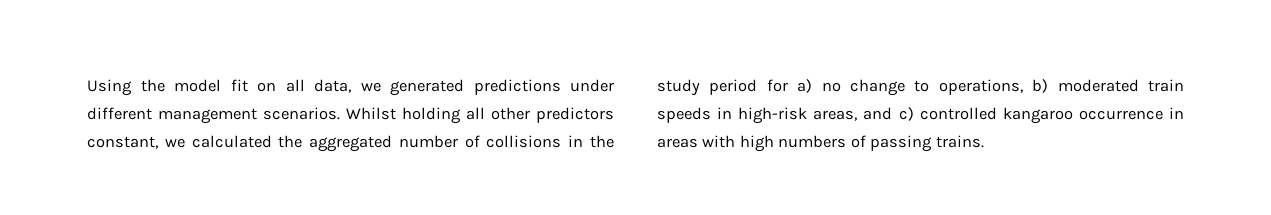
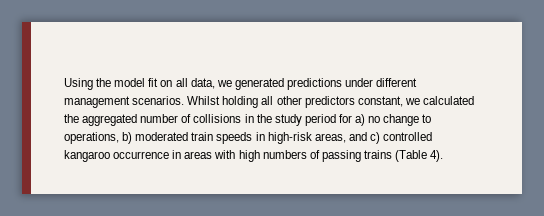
[935,135,984,148] trains. -> [363,150,444,162] trains (Table 4).

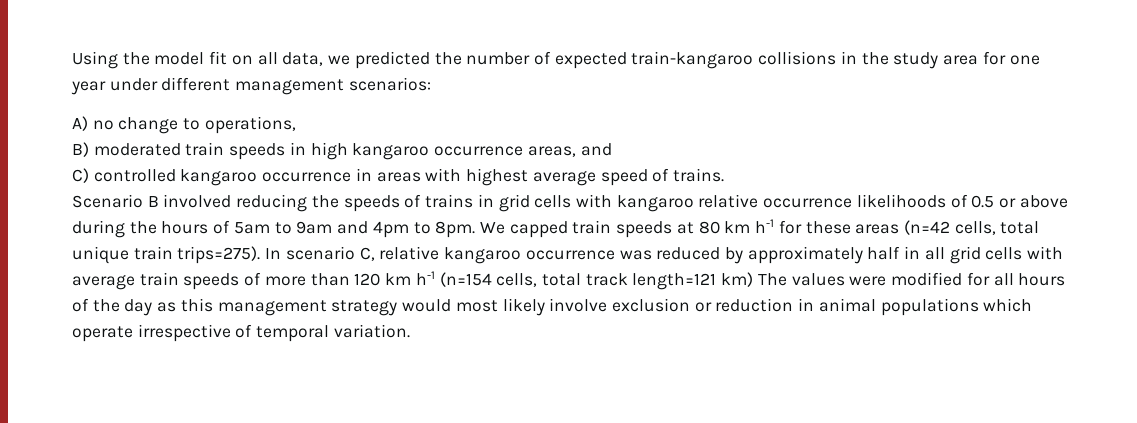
[234,78,418,90] [64,96,474,108] [64,114,366,126] generated predictions under different management scenarios. Whilst holding all other predictors constant, we calculated the aggregated number of collisions in the study period for a) -> [354,51,1040,69] [71,77,431,95] [72,116,88,131] predicted the number of expected train-kangaroo collisions in the study area for one year under different management scenarios: // A)
[122,132,133,144] b) -> [72,142,89,157] // B)
[267,132,312,144] high-risk -> [310,142,524,160] high kangaroo occurrence
[369,132,380,144] c) -> [72,168,89,183] // C)
[238,150,444,162] high numbers of passing trains (Table 4). -> [466,168,724,186] [72,194,1068,212] [72,219,1040,238] [72,246,1064,264] [72,271,1066,290] [72,298,1033,316] [72,324,410,342] highest average speed of trains. // Scenario B involved reducing the speeds of trains in grid cells with kangaroo relative occurrence likelihoods of 0.5 or above during the hours of 5am to 9am and 4pm to 8pm. We capped train speeds at 80 km h-1 for these areas (n=42 cells, total unique train trips=275). In scenario C, relative kangaroo occurrence was reduced by approximately half in all grid cells with average train speeds of more than 120 km h-1 (n=154 cells, total track length=121 km) The values were modified for all hours of the day as this management strategy would most likely involve exclusion or reduction in animal populations which operate irrespective of temporal variation.

